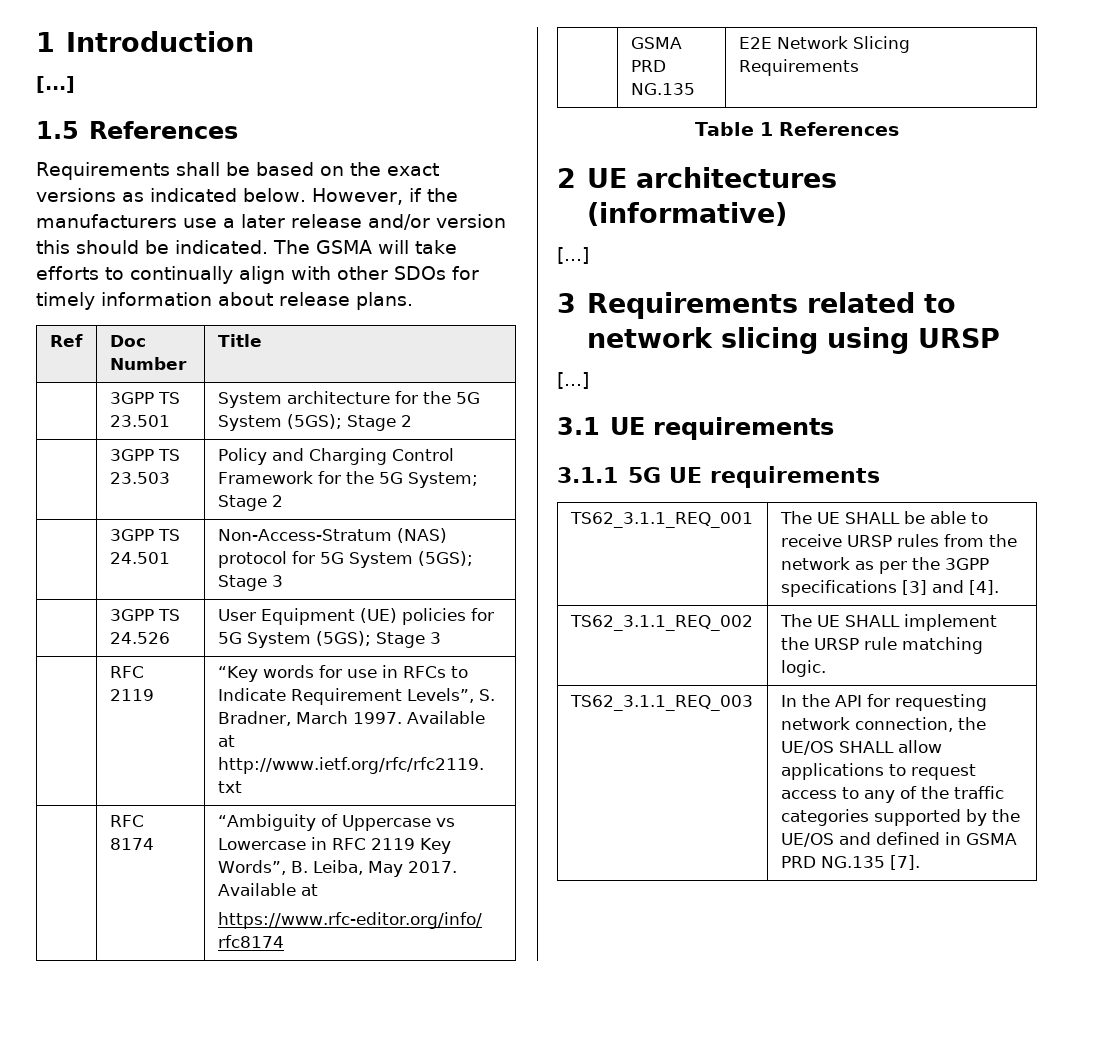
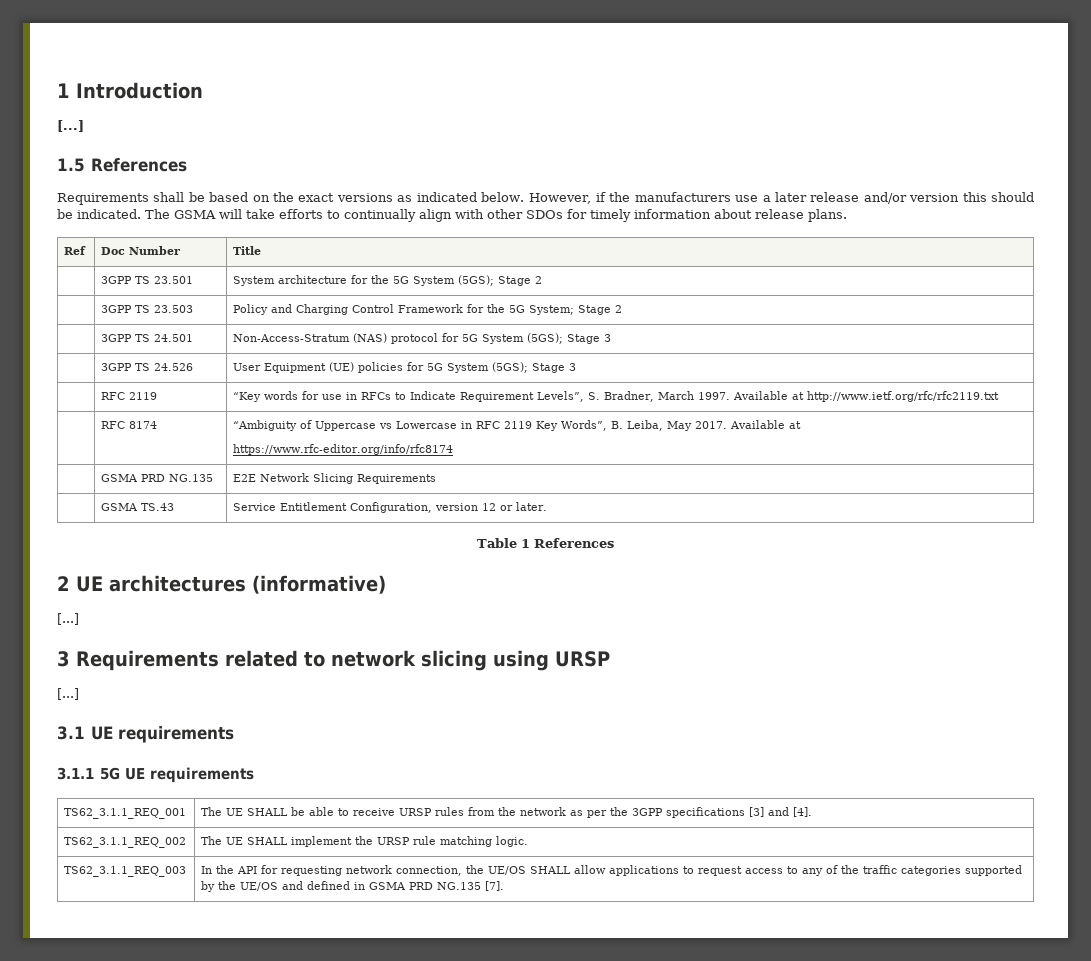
(859, 67) none -> [101,503,175,511] [233,502,548,513] // | GSMA TS.43 | Service Entitlement Configuration, version 12 or later.

